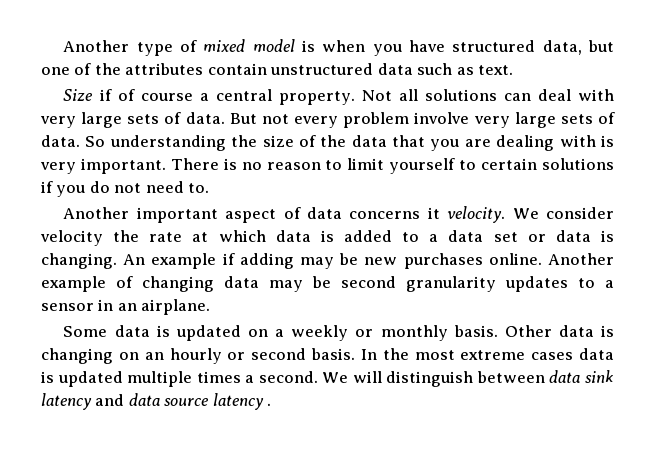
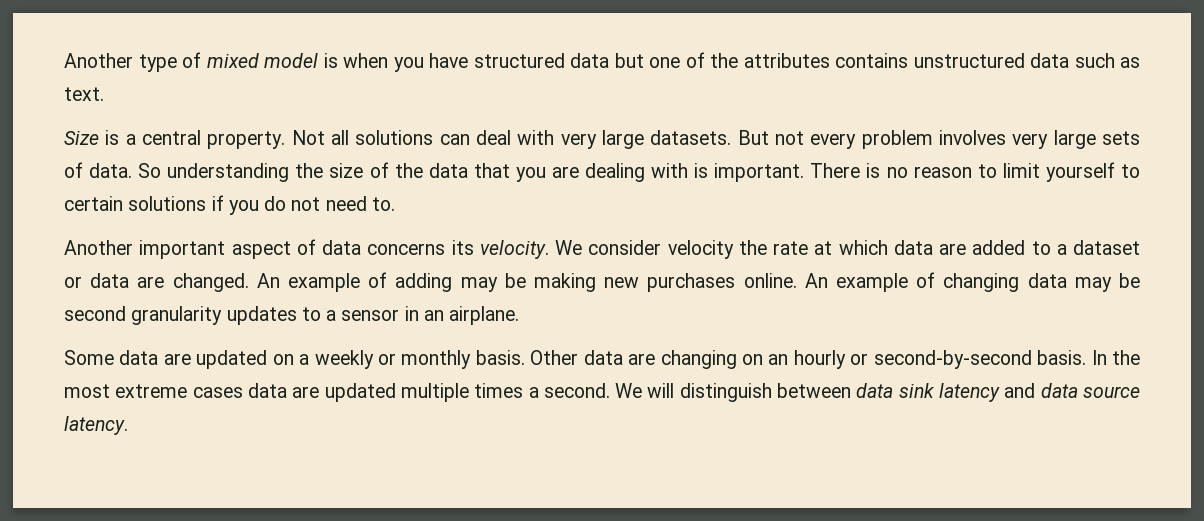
[542,40,582,55] data, -> [570,53,609,68] data
[207,63,267,75] contain -> [835,53,908,68] contains
[99,89,193,101] if of course -> [105,130,120,145] is
[127,112,225,124] sets of data. -> [650,130,732,145] datasets.
[414,112,470,124] involve -> [939,130,1007,145] involves
[40,162,76,174] very -> (709, 170) none
[427,207,440,219] it -> [451,240,474,255] its
[320,230,334,242] is -> [939,243,966,255] are
[448,230,615,242] [41,253,235,269] data set or data is changing. An example if -> [1073,240,1140,255] [64,272,388,292] dataset or data are changed. An example of
(359, 259) none -> [534,273,596,292] making
[548,253,614,265] Another -> [804,273,828,288] An
[156,325,170,337] is -> [163,353,191,365] are
[601,325,615,337] is -> [628,353,656,365] are
[251,348,307,360] second -> [873,350,1032,369] second-by-second
[41,371,54,383] is -> [292,386,320,398] are
[212,393,272,410] latency . -> [64,416,128,435] latency.

